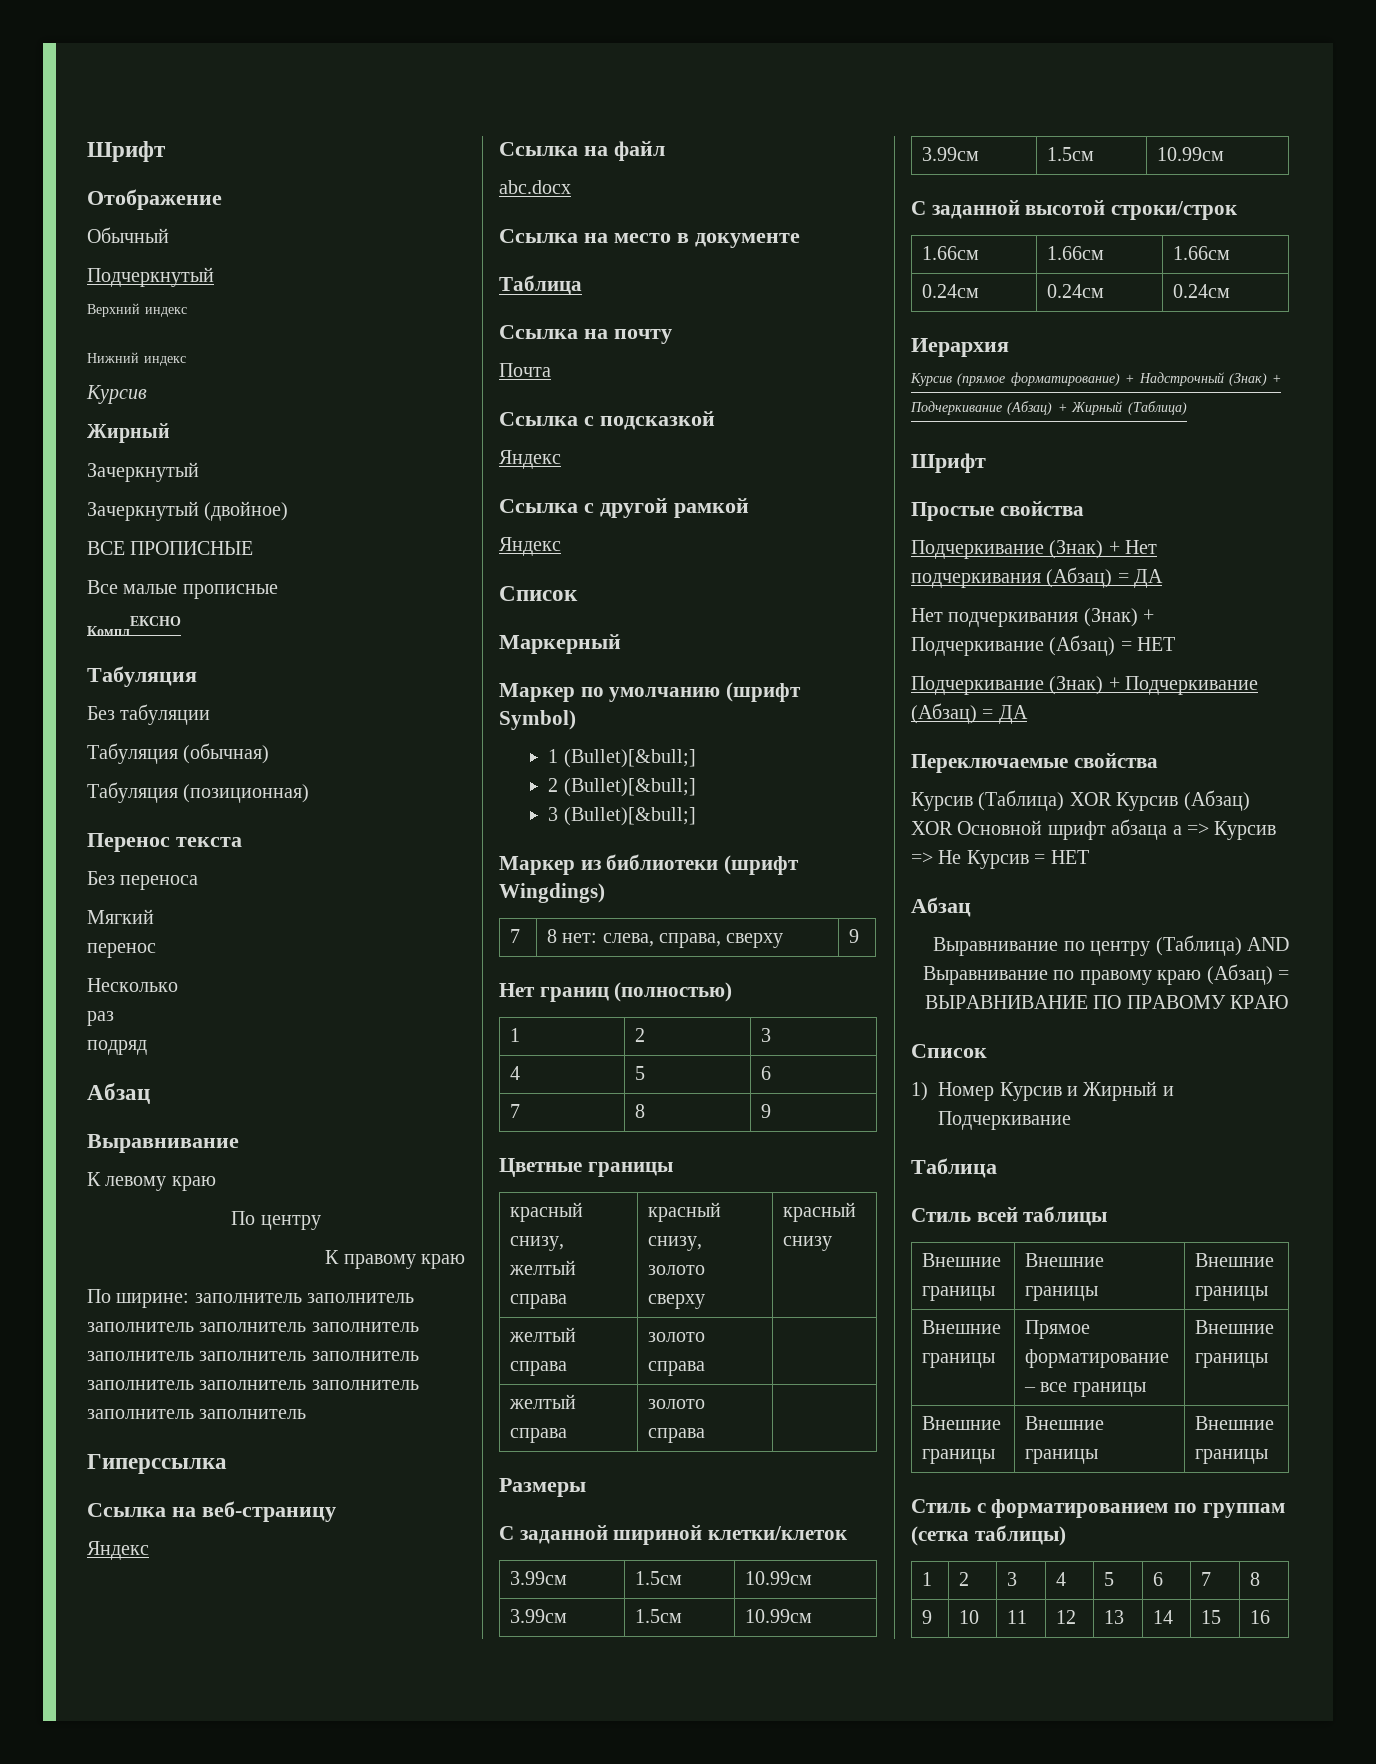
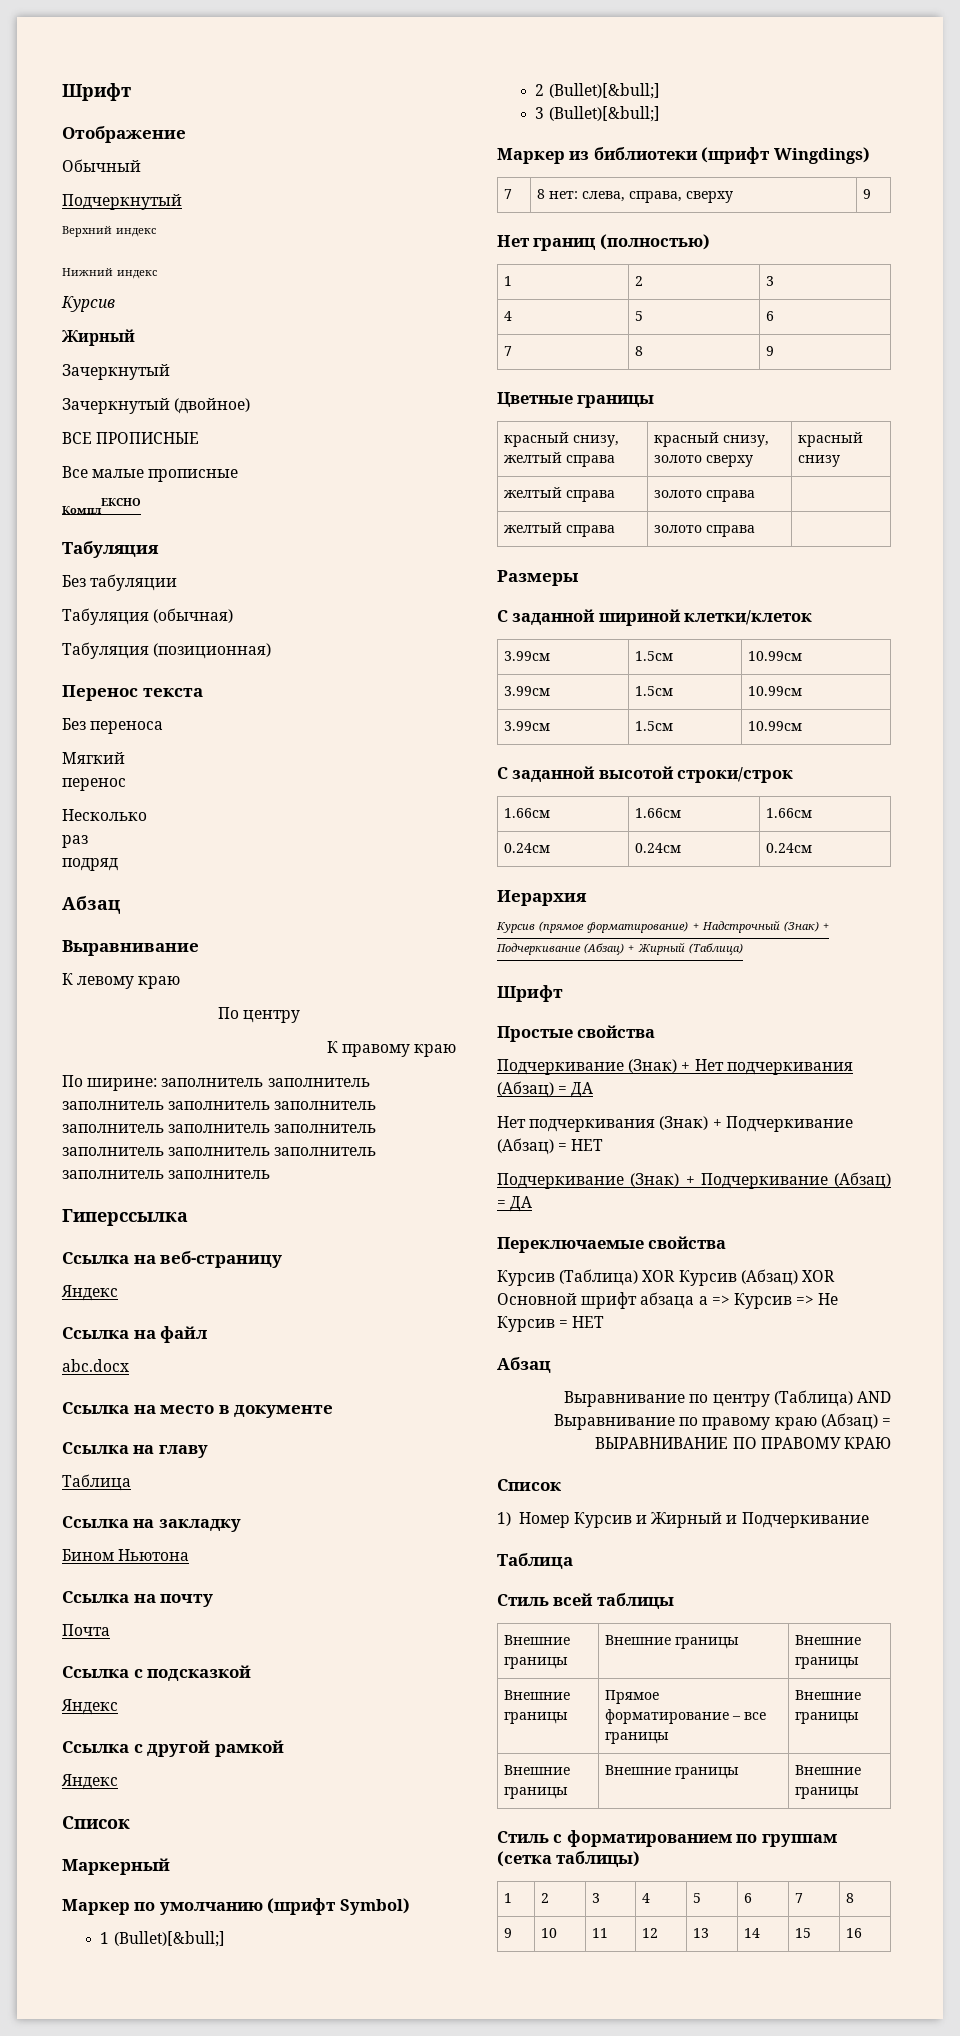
[499,275,582,295] Таблица -> [62,1442,208,1458] [62,1474,131,1491] [62,1516,241,1532] [62,1549,190,1561] Ссылка на главу // Таблица // Ссылка на закладку // Бином Ньютона

